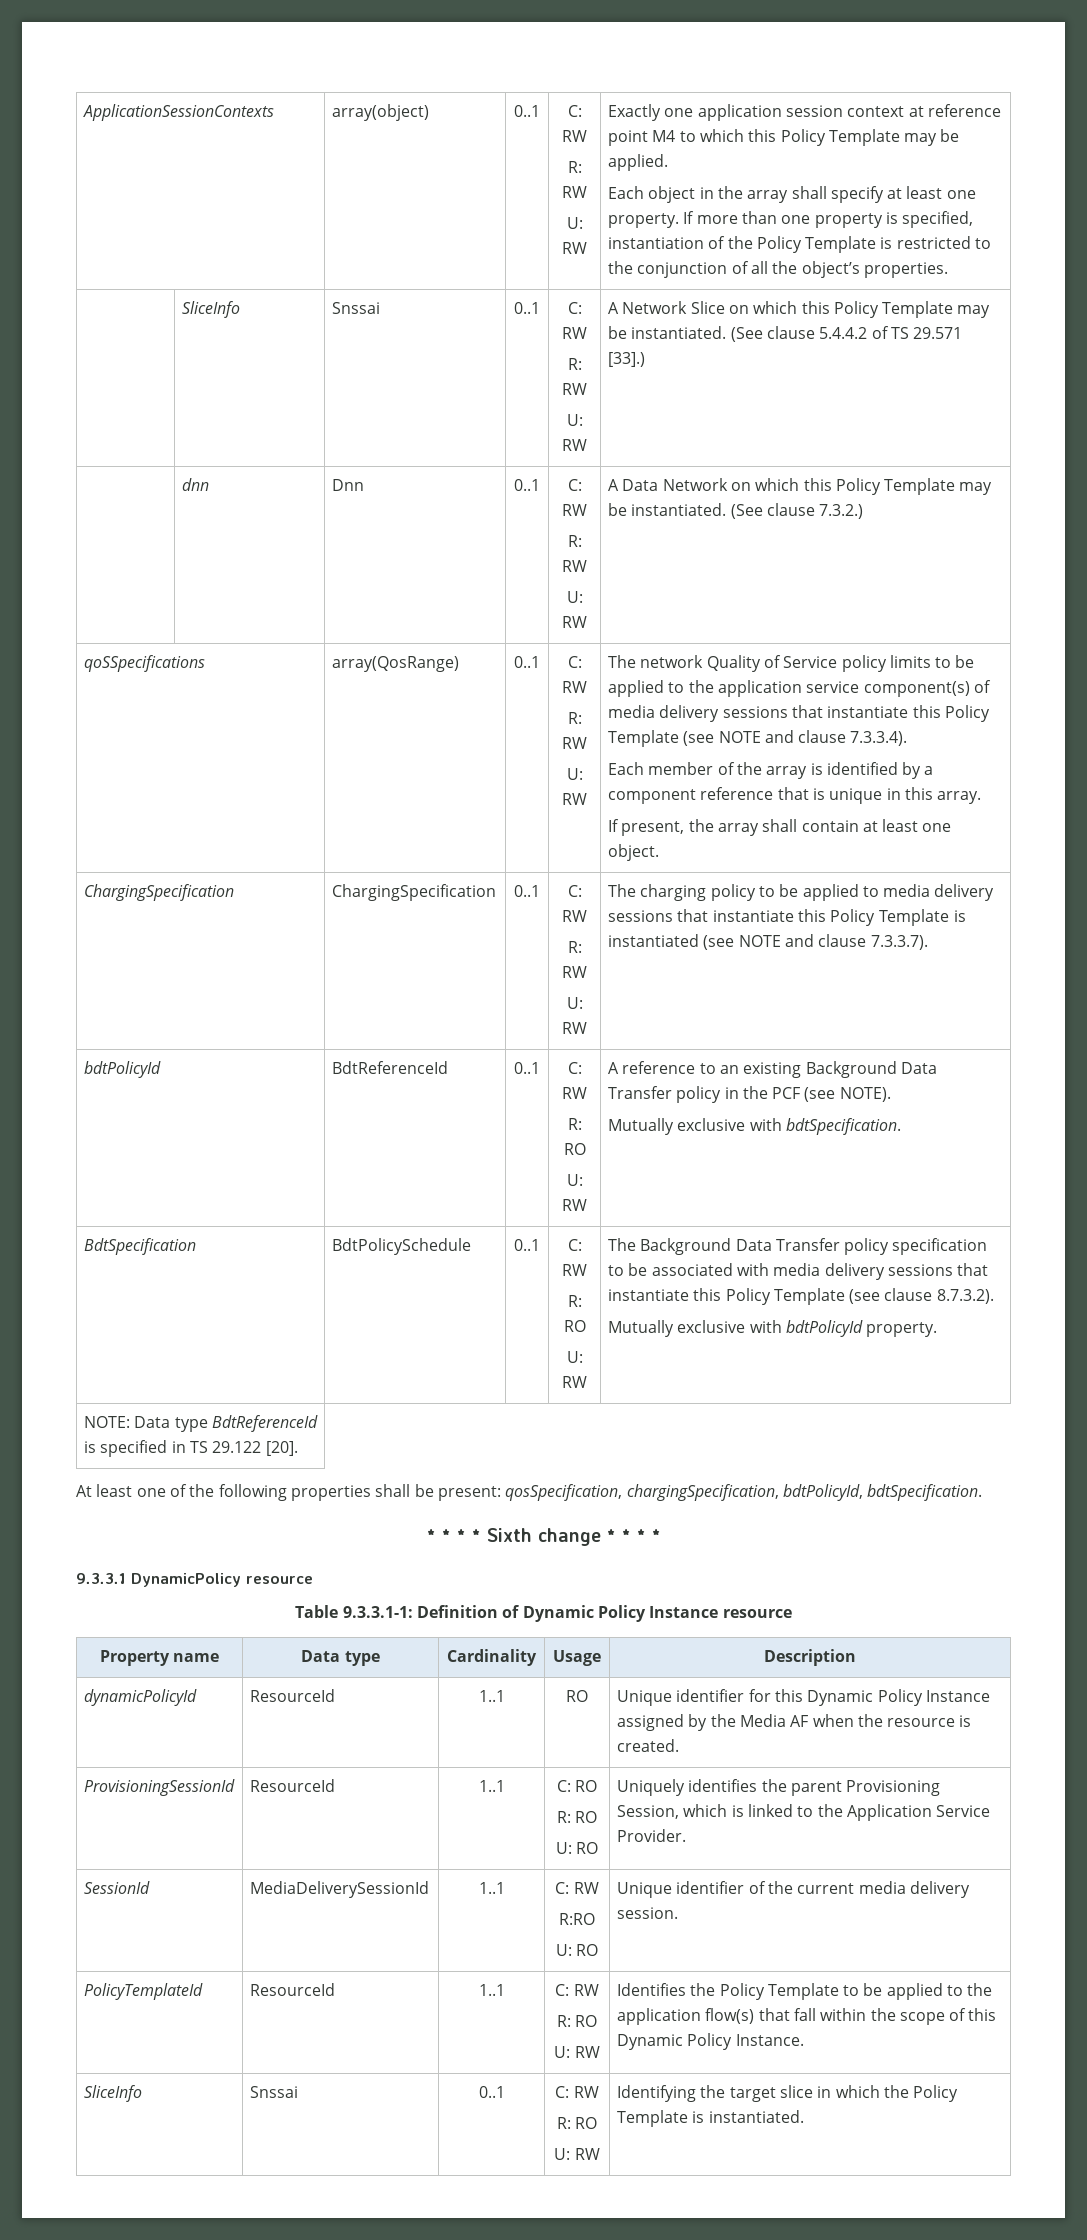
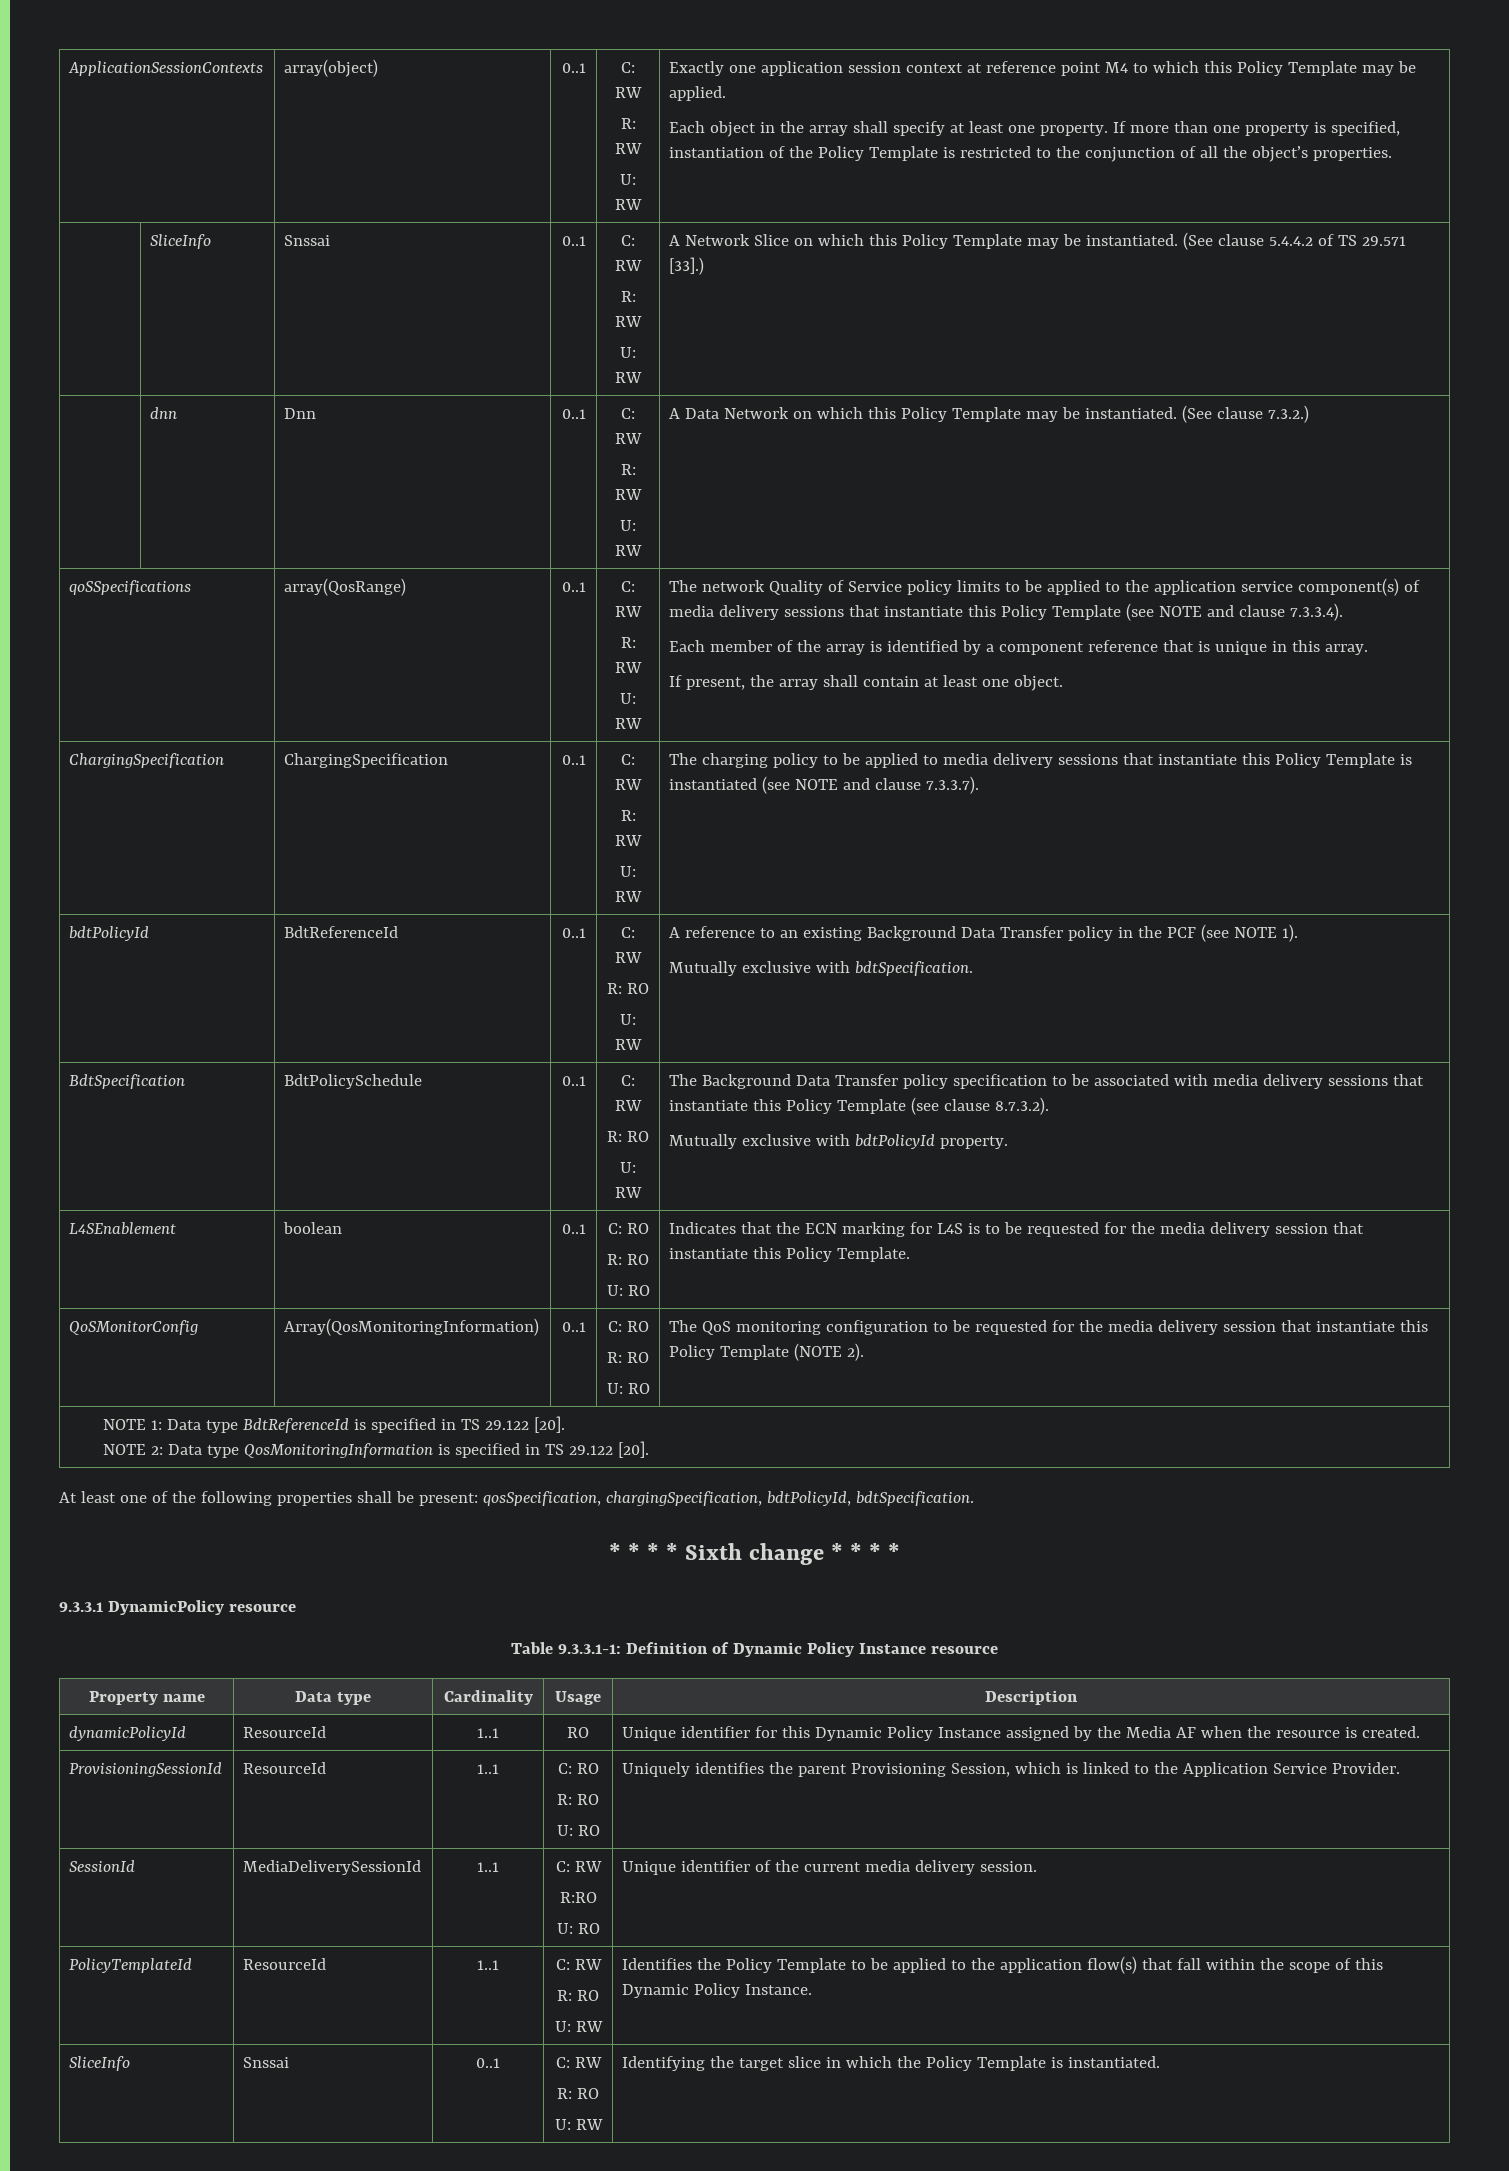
[839,1087,891,1102] NOTE). -> [1234,924,1299,942] NOTE 1).
[83,1416,130,1428] NOTE: -> [69,1222,177,1235] [283,1222,343,1234] [561,1224,586,1234] [607,1223,649,1234] [607,1254,649,1265] [606,1285,650,1296] [669,1222,1365,1237] [669,1247,911,1262] [69,1320,199,1335] [284,1318,540,1336] [561,1322,586,1332] [607,1321,649,1332] [607,1352,649,1363] [606,1383,650,1394] [669,1320,1429,1335] [669,1343,865,1361] [103,1419,163,1430] L4SEnablement | boolean | 0..1 | C: RO // R: RO // U: RO | Indicates that the ECN marking for L4S is to be requested for the media delivery session that instantiate this Policy Template. // QoSMonitorConfig | Array(QosMonitoringInformation) | 0..1 | C: RO // R: RO // U: RO | The QoS monitoring configuration to be requested for the media delivery session that instantiate this Policy Template (NOTE 2). // NOTE 1:
(298, 1448) none -> [103,1441,650,1458] // NOTE 2: Data type QosMonitoringInformation is specified in TS 29.122 [20].

